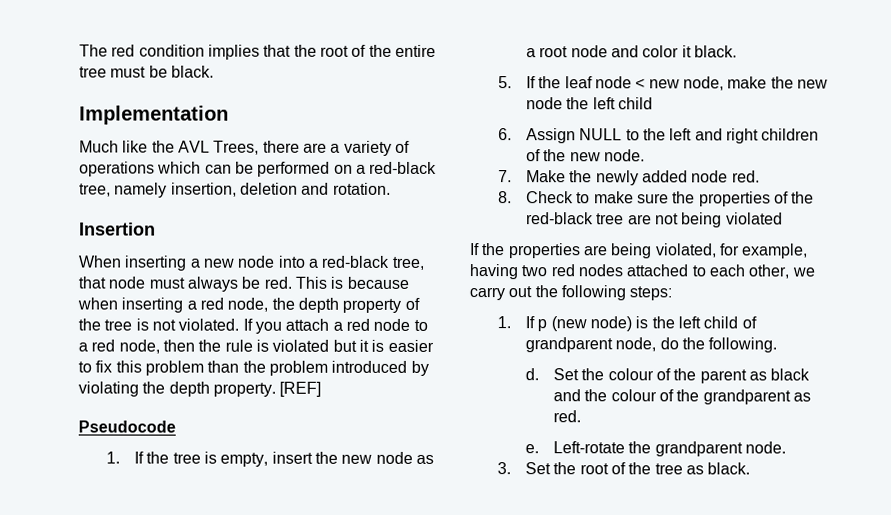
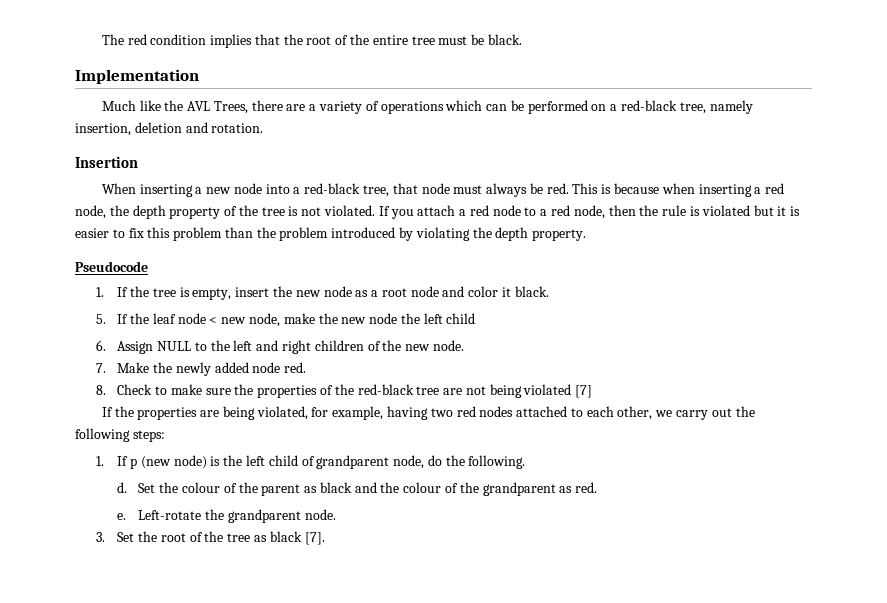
[279,381,322,397] [REF] -> (587, 235) none
(783, 218) none -> [575,385,593,398] [7]
[707,462,751,475] black. -> [269,531,325,545] black [7].

